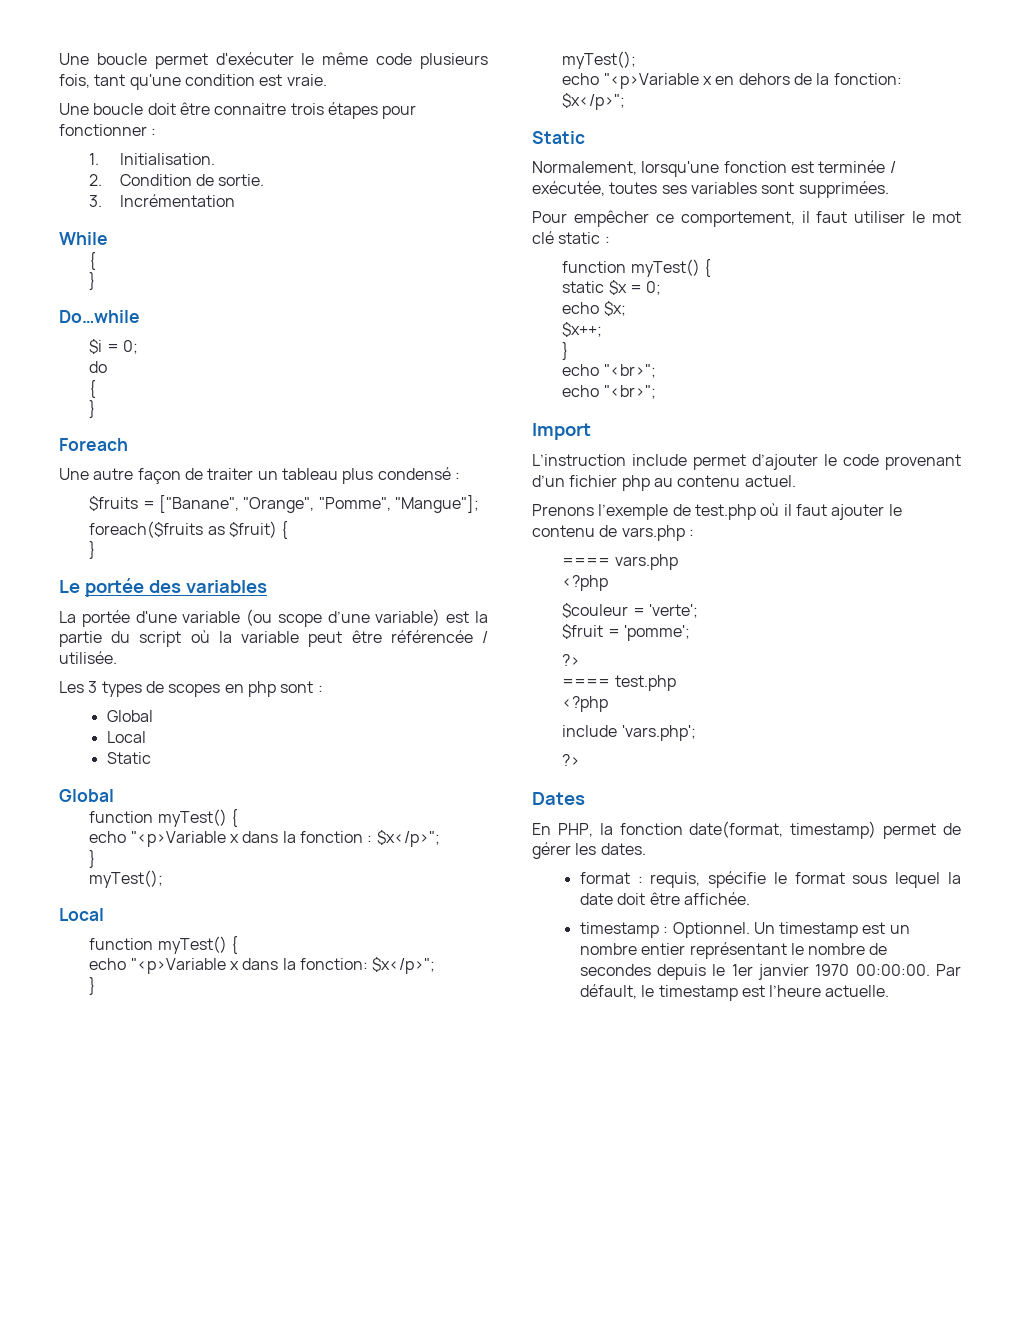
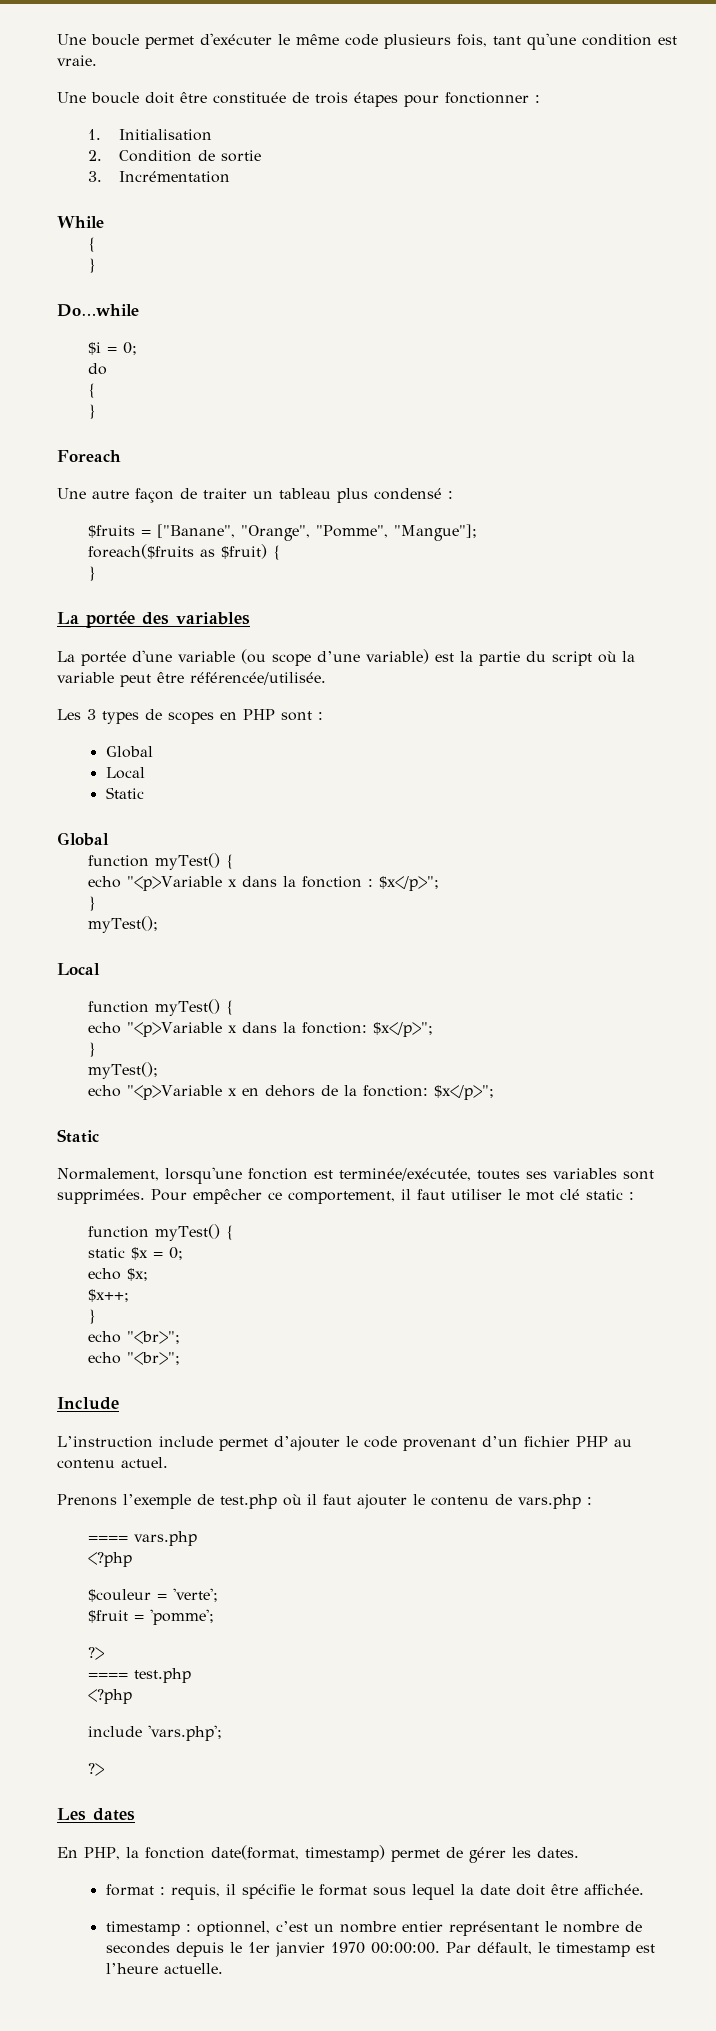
[214,103,287,115] connaitre -> [213,92,309,104] constituée de
[119,153,215,165] Initialisation. -> [119,129,213,141] Initialisation
[218,174,265,186] sortie. -> [221,150,262,162] sortie
[59,580,80,593] Le -> [57,612,79,624] La
[390,630,489,643] [59,651,117,664] référencée / utilisée. -> [190,672,326,685] référencée/utilisée.
[247,681,276,697] php -> [243,709,275,720] PHP
[818,160,896,173] [532,181,605,196] terminée / exécutée, -> [339,1168,471,1181] terminée/exécutée,
(889, 189) // -> (145, 1196) none
[532,423,591,440] Import -> [57,1397,119,1410] Include
[621,475,650,491] php -> [576,1436,608,1447] PHP
[532,792,585,805] Dates -> [57,1808,135,1821] Les dates
(701, 880) none -> [225,1884,236,1895] il
[672,922,886,938] Optionnel. Un timestamp est -> [196,1921,308,1936] optionnel, c’est

